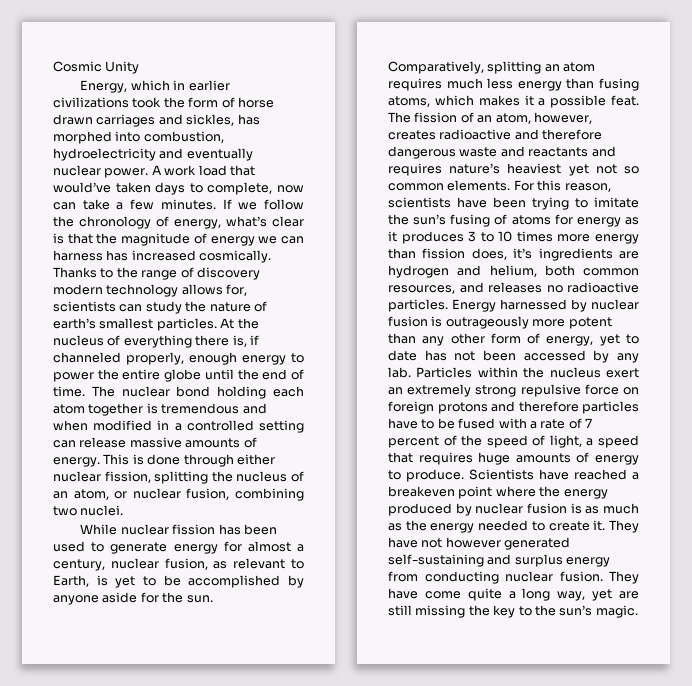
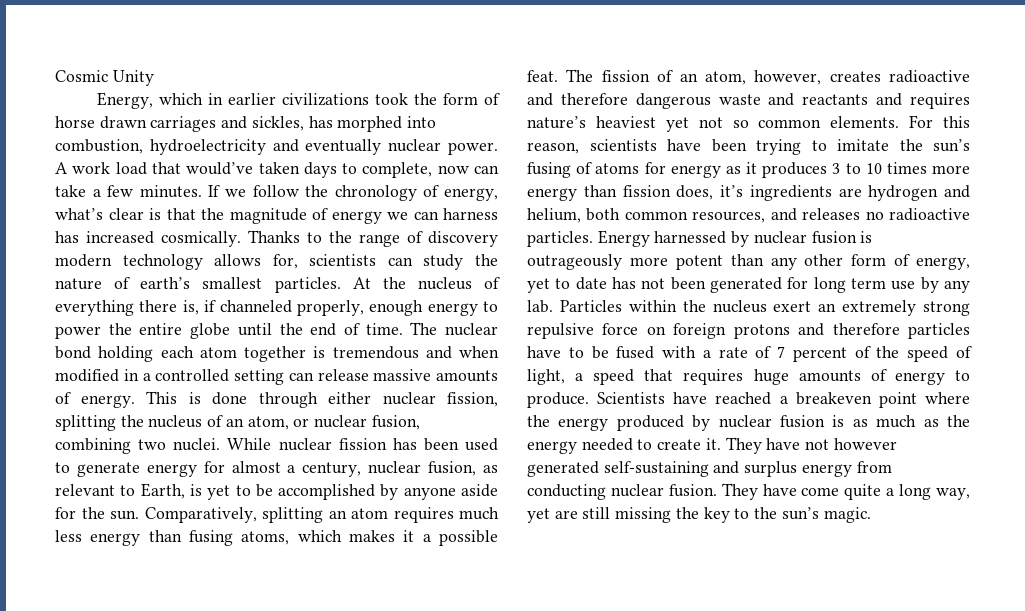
(124, 510) // -> (221, 444) none
[523,350,586,361] accessed -> [710,277,916,293] generated for long term use

